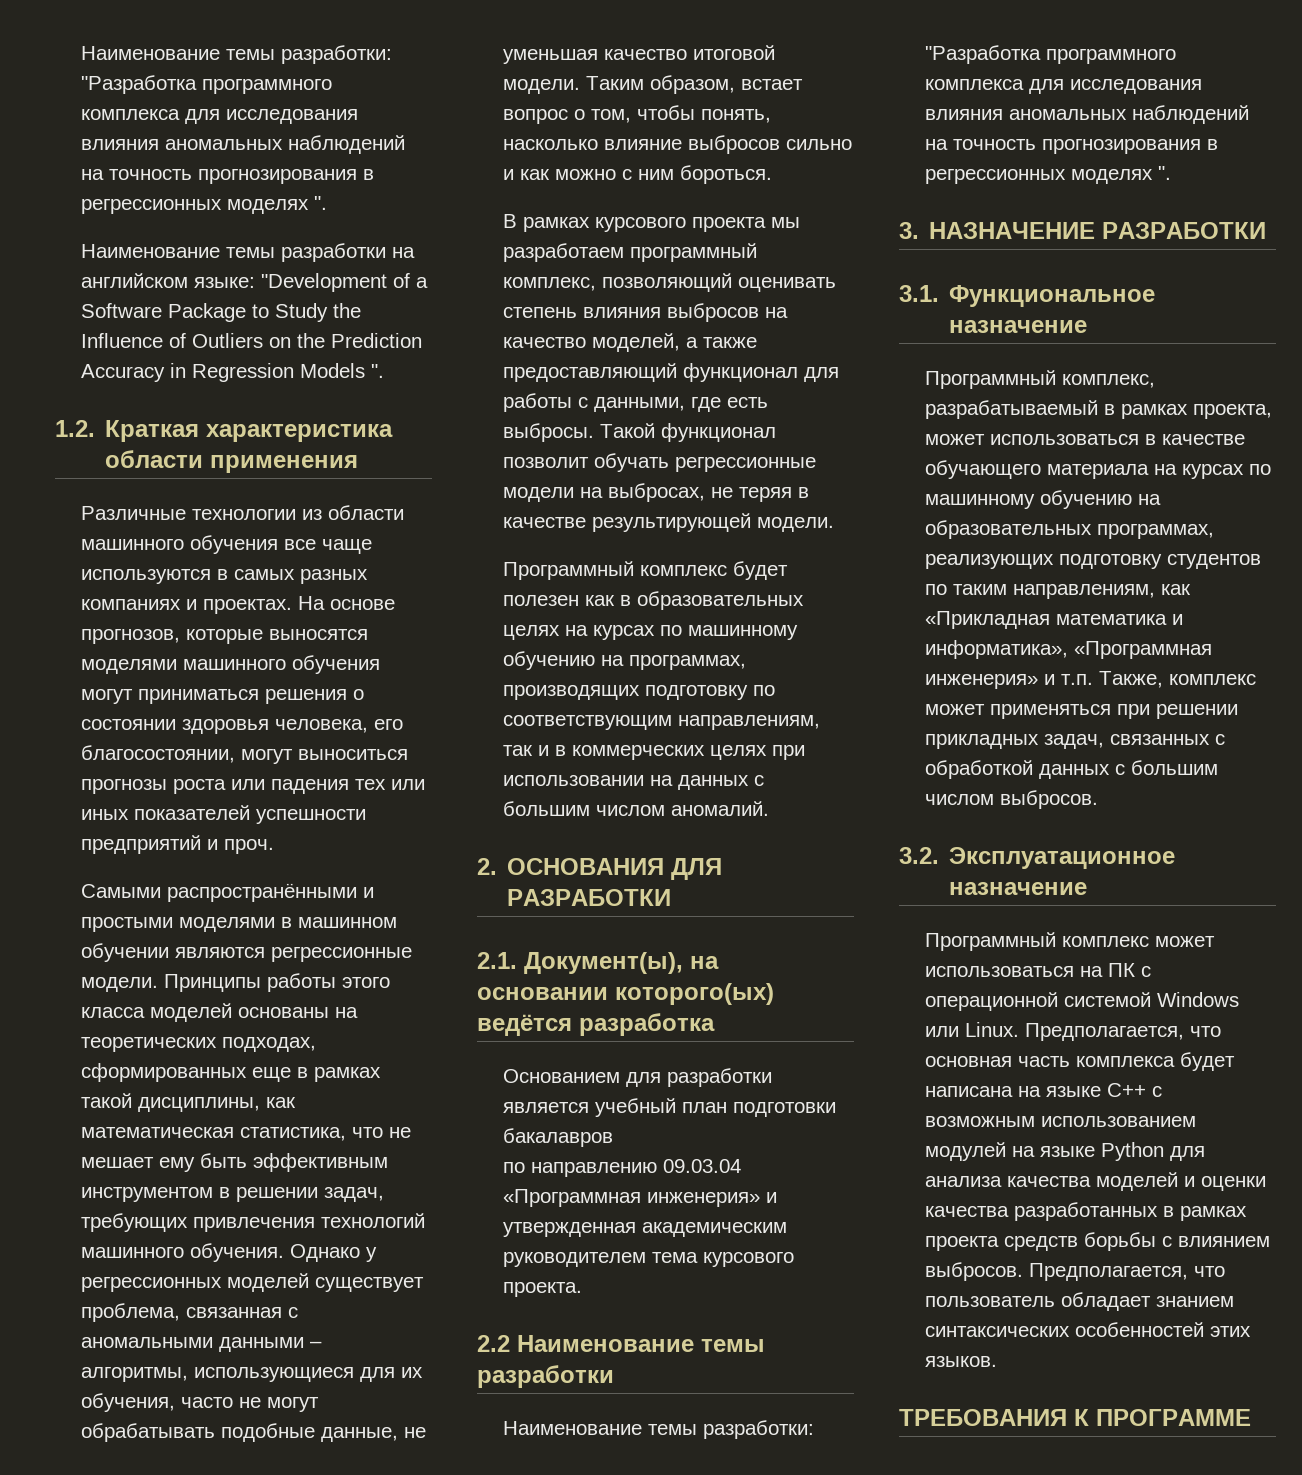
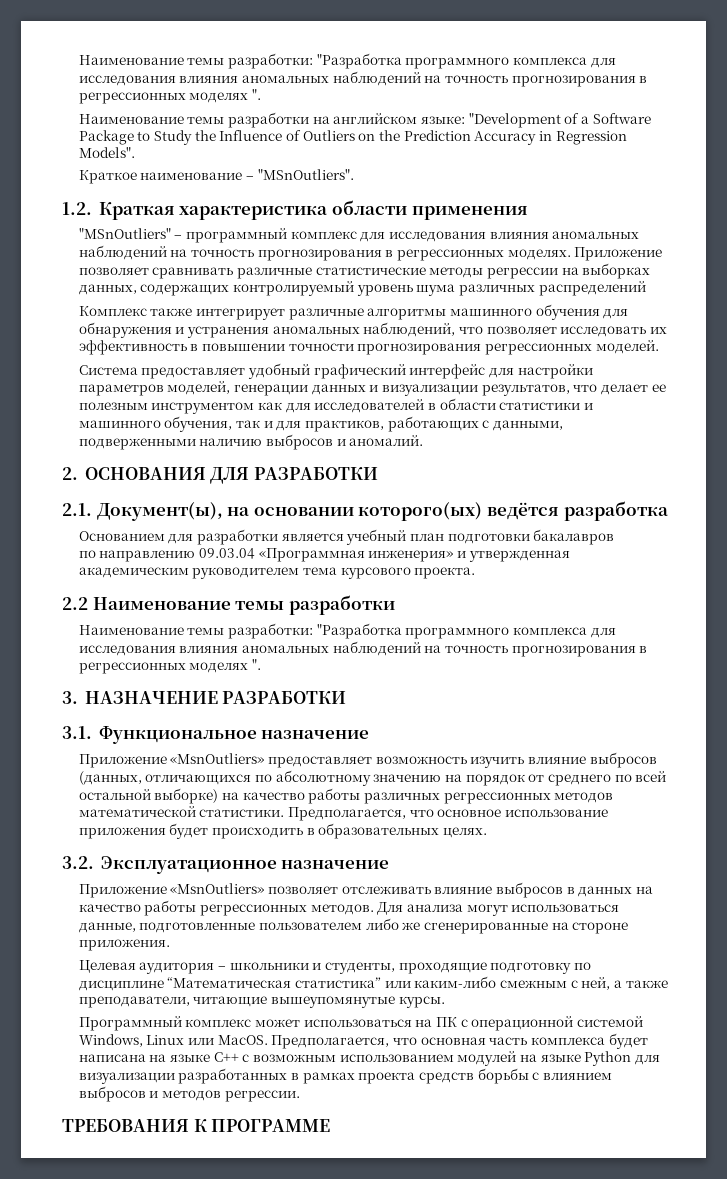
[299,363,384,378] Models ". -> [78,147,135,158] [78,169,354,184] Models". // Краткое наименование – "MSnOutliers".
[80,505,404,520] [80,535,372,554] [80,569,368,584] [80,596,395,614] [80,629,368,644] [80,655,380,674] [80,689,364,704] [80,719,403,734] [80,745,408,764] [80,779,425,794] [80,805,366,824] [80,835,274,854] [80,883,374,902] [80,917,397,932] [80,943,412,962] [80,973,390,992] [80,1003,358,1022] [80,1037,316,1052] [80,1063,381,1082] [80,1093,296,1112] [80,1127,411,1141] [80,1153,388,1172] [80,1187,384,1202] [80,1213,425,1232] [80,1243,377,1262] [80,1273,424,1292] [80,1303,298,1322] [80,1337,322,1352] [80,1367,423,1382] [80,1393,319,1412] [80,1423,426,1442] [502,45,775,64] [502,75,803,94] [502,105,771,124] [502,135,852,154] [502,165,772,184] [502,214,800,232] [502,243,757,262] [502,273,836,292] [502,303,788,322] [502,333,757,352] [502,363,839,382] [502,393,768,412] [502,423,776,442] [502,453,816,472] [502,483,809,502] [502,513,834,532] [502,561,788,580] [502,591,804,610] [502,625,798,640] [502,651,746,670] [502,685,775,700] [502,715,820,730] [502,745,805,760] [502,775,764,790] [502,801,665,816] Различные технологии из области машинного обучения все чаще используются в самых разных компаниях и проектах. На основе прогнозов, которые выносятся моделями машинного обучения могут приниматься решения о состоянии здоровья человека, его благосостоянии, могут выноситься прогнозы роста или падения тех или иных показателей успешности предприятий и проч. // Самыми распространёнными и простыми моделями в машинном обучении являются регрессионные модели. Принципы работы этого класса моделей основаны на теоретических подходах, сформированных еще в рамках такой дисциплины, как математическая статистика, что не мешает ему быть эффективным инструментом в решении задач, требующих привлечения технологий машинного обучения. Однако у регрессионных моделей существует проблема, связанная с аномальными данными – алгоритмы, использующиеся для их обучения, часто не могут обрабатывать подобные данные, не уменьшая качество итоговой модели. Таким образом, встает вопрос о том, чтобы понять, насколько влияние выбросов сильно и как можно с ним бороться. // В рамках курсового проекта мы разработаем программный комплекс, позволяющий оценивать степень влияния выбросов на качество моделей, а также предоставляющий функционал для работы с данными, где есть выбросы. Такой функционал позволит обучать регрессионные модели на выбросах, не теряя в качестве результирующей модели. // Программный комплекс будет полезен как в образовательных целях на курсах по машинному обучению на программах, производящих подготовку по соответствующим направлениям, так и в коммерческих целях при использовании на данных с большим числом -> [78,228,640,243] [78,245,663,261] [78,263,651,279] [78,281,646,296] [78,304,629,320] [78,322,667,338] [78,340,659,355] [78,363,593,379] [78,381,666,396] [78,398,593,414] [78,416,563,432] [78,434,346,450] "MSnOutliers" – программный комплекс для исследования влияния аномальных наблюдений на точность прогнозирования в регрессионных моделях. Приложение позволяет сравнивать различные статистические методы регрессии на выборках данных, содержащих контролируемый уровень шума различных распределений // Комплекс также интегрирует различные алгоритмы машинного обучения для обнаружения и устранения аномальных наблюдений, что позволяет исследовать их эффективность в повышении точности прогнозирования регрессионных моделей. // Система предоставляет удобный графический интерфейс для настройки параметров моделей, генерации данных и визуализации результатов, что делает ее полезным инструментом как для исследователей в области статистики и машинного обучения, так и для практиков, работающих с данными, подверженными наличию выбросов и
[924,370,1155,389] [924,400,1272,419] [924,434,1245,445] [924,460,1271,479] [924,490,1161,509] [924,520,1214,539] [924,554,1261,569] [924,584,1191,599] [924,611,1183,629] [924,640,1212,659] [924,671,1256,689] [924,704,1238,719] [924,734,1225,749] [924,760,1218,779] [924,790,1098,809] [899,847,1176,869] [949,882,1088,895] Программный комплекс, разрабатываемый в рамках проекта, может использоваться в качестве обучающего материала на курсах по машинному обучению на образовательных программах, реализующих подготовку студентов по таким направлениям, как «Прикладная математика и информатика», «Программная инженерия» и т.п. Также, комплекс может применяться при решении прикладных задач, связанных с обработкой данных с большим числом выбросов. // 3.2. Эксплуатационное назначение -> [78,752,657,768] [78,770,667,786] [78,788,614,804] [78,806,608,821] [78,823,487,839] [62,856,390,874] [78,882,653,898] [78,900,620,916] [78,918,629,934] [78,939,170,951] [78,960,591,974] [78,976,668,991] [78,996,445,1008] Приложение «MsnOutliers» предоставляет возможность изучить влияние выбросов (данных, отличающихся по абсолютному значению на порядок от среднего по всей остальной выборке) на качество работы различных регрессионных методов математической статистики. Предполагается, что основное использование приложения будет происходить в образовательных целях. // 3.2. Эксплуатационное назначение // Приложение «MsnOutliers» позволяет отслеживать влияние выбросов в данных на качество работы регрессионных методов. Для анализа могут использоваться данные, подготовленные пользователем либо же сгенерированные на стороне приложения. // Целевая аудитория – школьники и студенты, проходящие подготовку по дисциплине “Математическая статистика” или каким-либо смежным с ней, а также преподаватели, читающие вышеупомянутые курсы.
[1156,992,1239,1007] [924,1022,1019,1037] Windows или Linux. -> [78,1034,268,1047] Windows, Linux или MacOS.
[924,1172,1266,1191] [924,1206,1009,1217] анализа качества моделей и оценки качества -> [78,1072,175,1084] визуализации
[924,1262,1225,1281] [924,1292,1234,1311] [924,1322,1251,1337] [924,1356,997,1367] выбросов. Предполагается, что пользователь обладает знанием синтаксических особенностей этих языков. -> [78,1086,300,1102] выбросов и методов регрессии.

